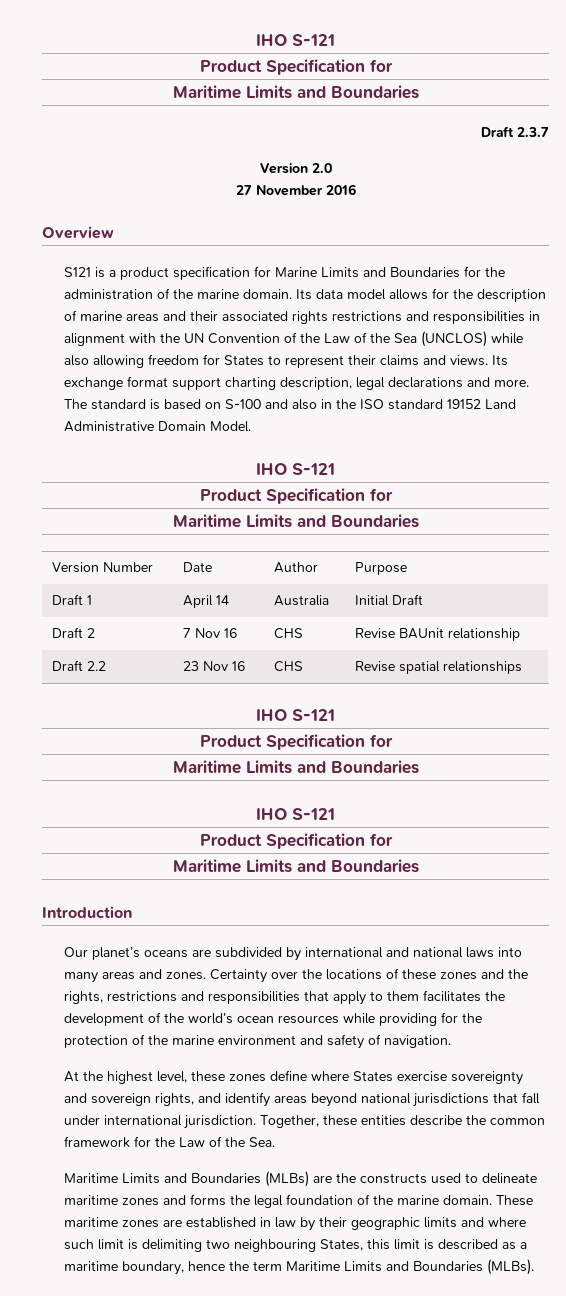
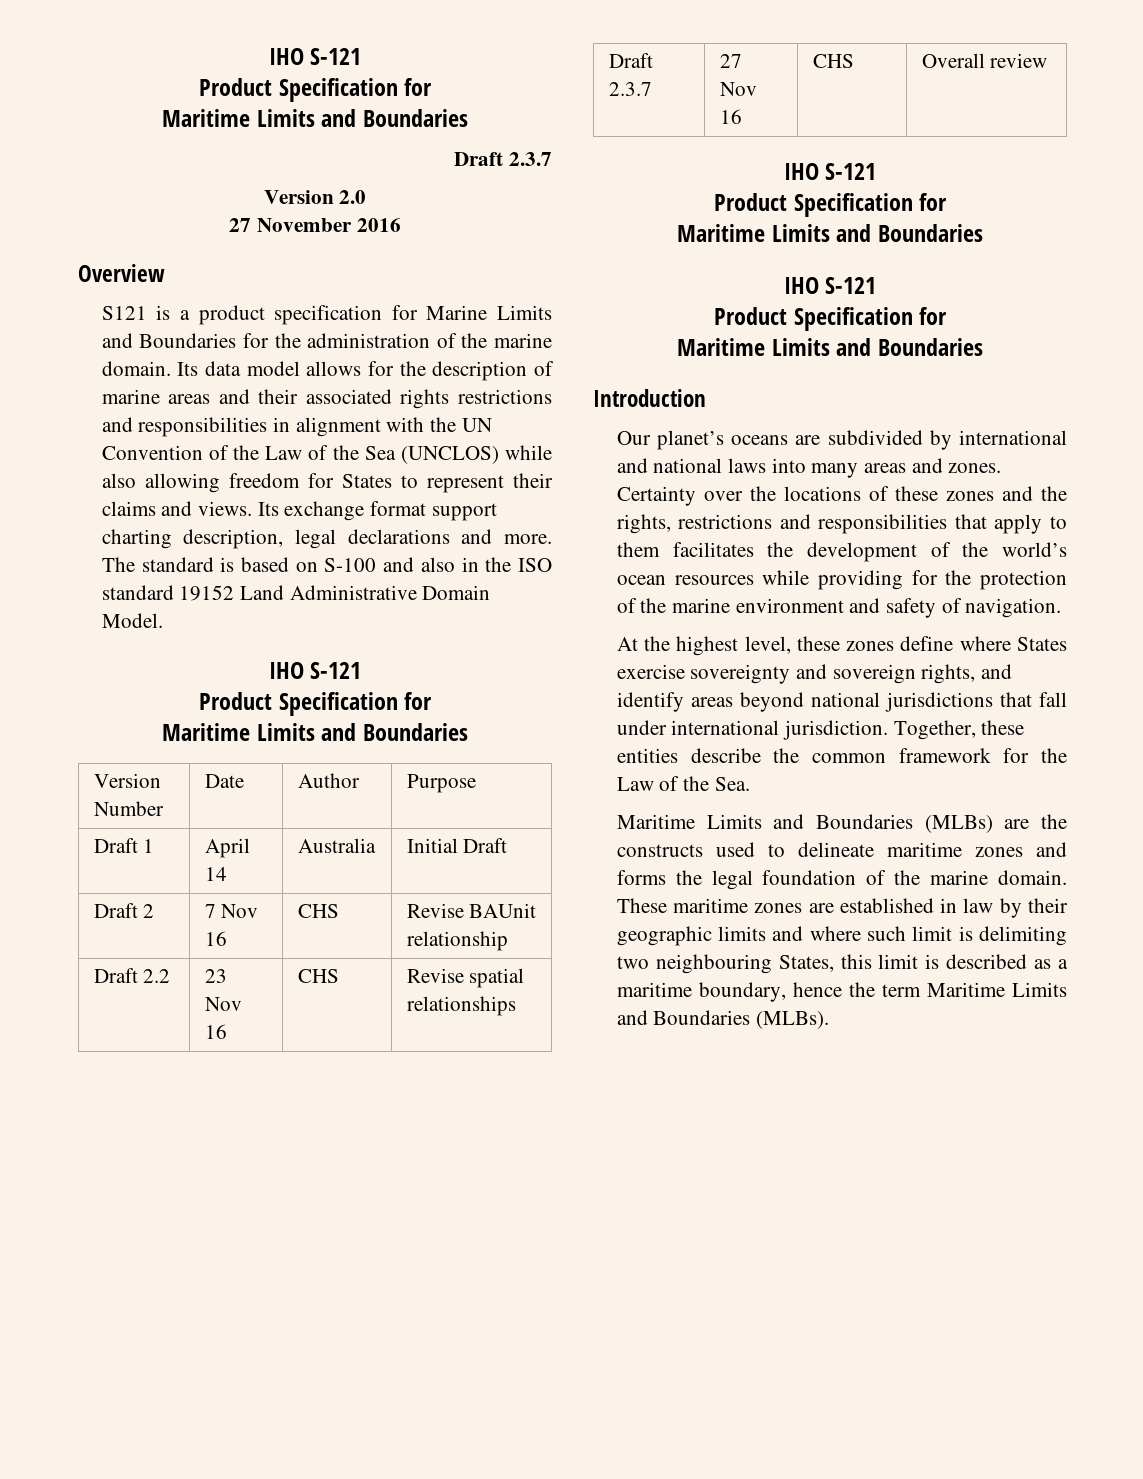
(523, 667) none -> [608,53,653,68] [608,82,652,96] [719,54,742,68] [719,82,757,96] [719,109,742,124] [812,54,854,68] [921,53,1048,68] // Draft 2.3.7 | 27 Nov 16 | CHS | Overall review

